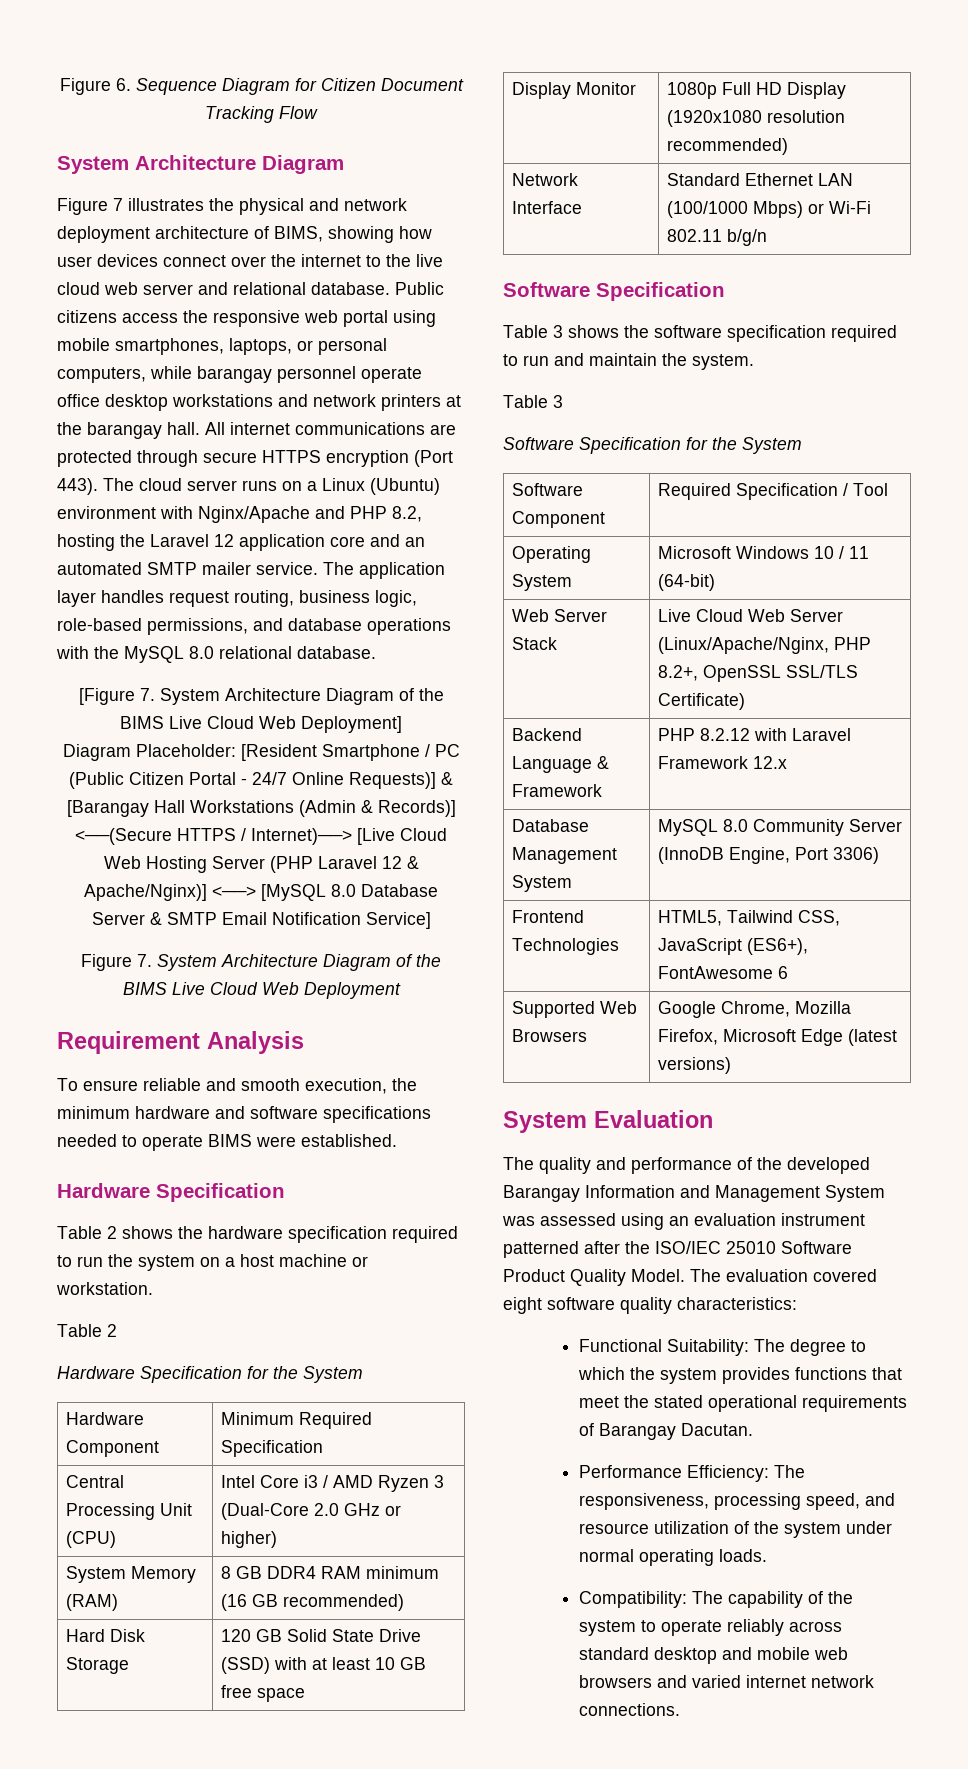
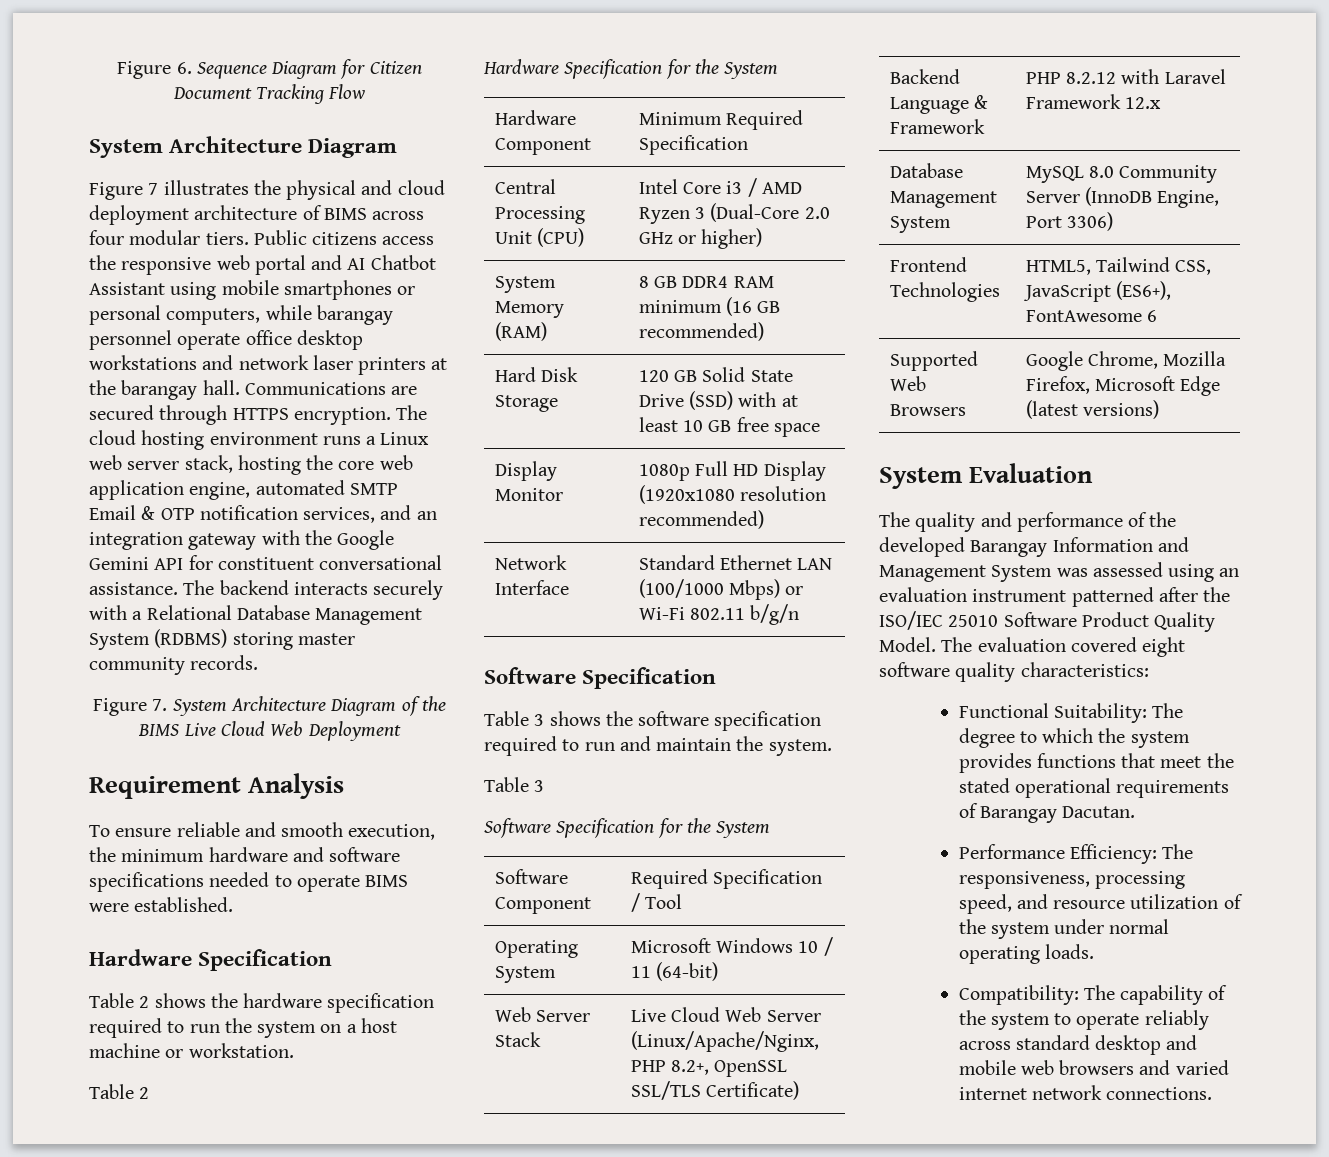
[344,198,407,211] network -> [397,180,445,195] cloud
[274,226,432,243] [57,254,443,267] [57,282,390,295] BIMS, showing how user devices connect over the internet to the live cloud web server and relational database. -> [323,208,425,220] [89,230,249,245] BIMS across four modular tiers.
[393,310,436,327] [57,338,292,355] using mobile smartphones, laptops, -> [311,255,436,270] [89,280,392,300] and AI Chatbot Assistant using mobile smartphones
(376, 400) none -> [312,355,353,370] laser
[205,422,456,435] [57,450,453,467] [57,478,440,495] [57,506,422,523] [57,534,425,551] [57,562,445,579] [57,590,417,607] [57,618,451,635] [56,646,376,663] [78,688,444,705] [120,716,402,733] [62,744,460,761] [69,772,453,789] [66,800,456,817] [75,828,447,845] [103,856,419,873] [84,884,438,901] [91,912,431,929] All internet communications are protected through secure HTTPS encryption (Port 443). The cloud server runs on a Linux (Ubuntu) environment with Nginx/Apache and PHP 8.2, hosting the Laravel 12 application core and an automated SMTP mailer service. The application layer handles request routing, business logic, role-based permissions, and database operations with the MySQL 8.0 relational database. // [Figure 7. System Architecture Diagram of the BIMS Live Cloud Web Deployment] // Diagram Placeholder: [Resident Smartphone / PC (Public Citizen Portal - 24/7 Online Requests)] & [Barangay Hall Workstations (Admin & Records)] <──(Secure HTTPS / Internet)──> [Live Cloud Web Hosting Server (PHP Laravel 12 & Apache/Nginx)] <──> [MySQL 8.0 Database Server & SMTP Email Notification Service] -> [244,382,418,395] [89,405,428,425] [89,430,430,450] [89,455,413,475] [89,480,398,500] [89,505,437,523] [89,530,395,550] [89,555,443,570] [89,580,444,600] [89,605,423,625] [89,629,355,650] [89,655,259,675] Communications are secured through HTTPS encryption. The cloud hosting environment runs a Linux web server stack, hosting the core web application engine, automated SMTP Email & OTP notification services, and an integration gateway with the Google Gemini API for constituent conversational assistance. The backend interacts securely with a Relational Database Management System (RDBMS) storing master community records.

